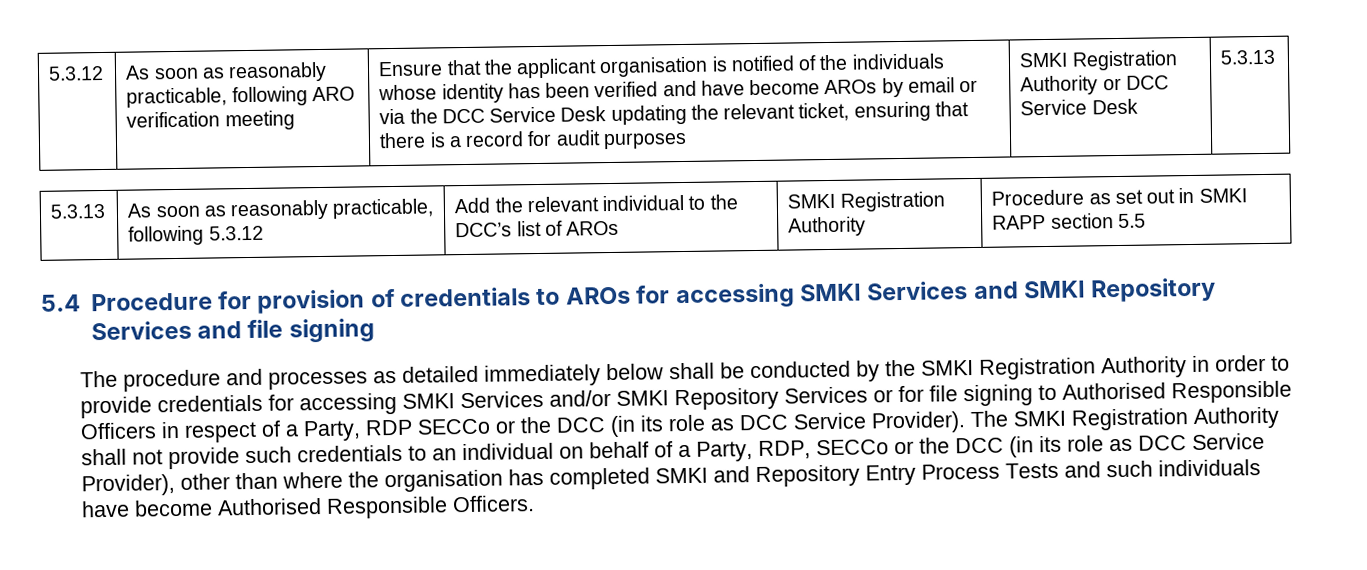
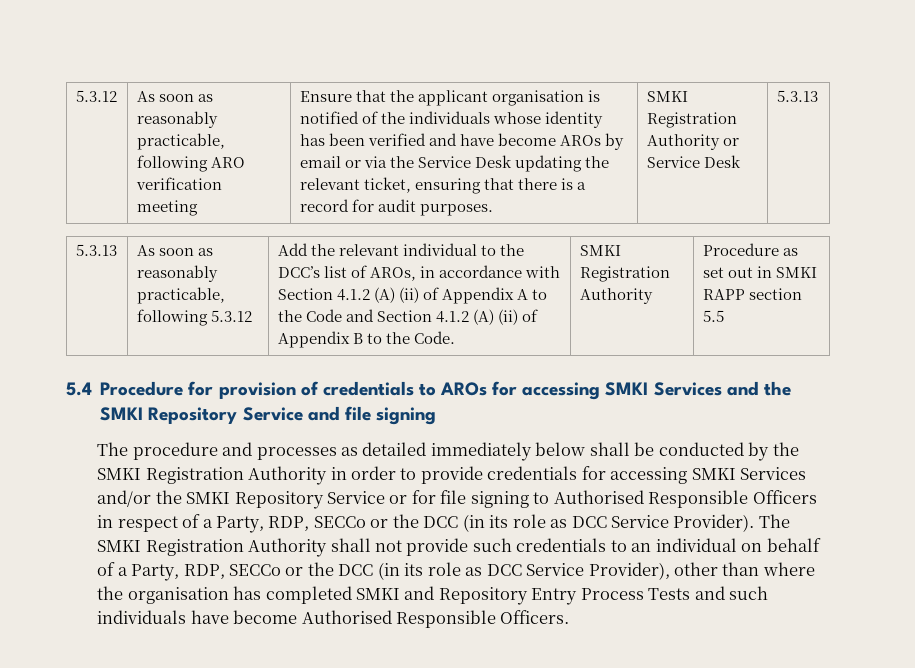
[441,108,485,124] DCC -> (415, 162) none
[602,131,687,150] purposes -> [420,204,494,216] purposes.
[1125,75,1169,90] DCC -> (739, 142) none
[566,220,620,236] AROs -> [370,265,561,281] [277,287,548,304] [277,309,539,325] [277,331,456,348] AROs, in accordance with Section 4.1.2 (A) (ii) of Appendix A to the Code and Section 4.1.2 (A) (ii) of Appendix B to the Code.
[1022,277,1217,303] [90,320,192,341] SMKI Repository Services -> [763,381,791,396] [100,407,303,424] the SMKI Repository Service
[615,386,868,411] SMKI Repository Services -> [155,490,385,509] the SMKI Repository Service
[364,419,413,436] RDP -> [268,516,310,531] RDP,

